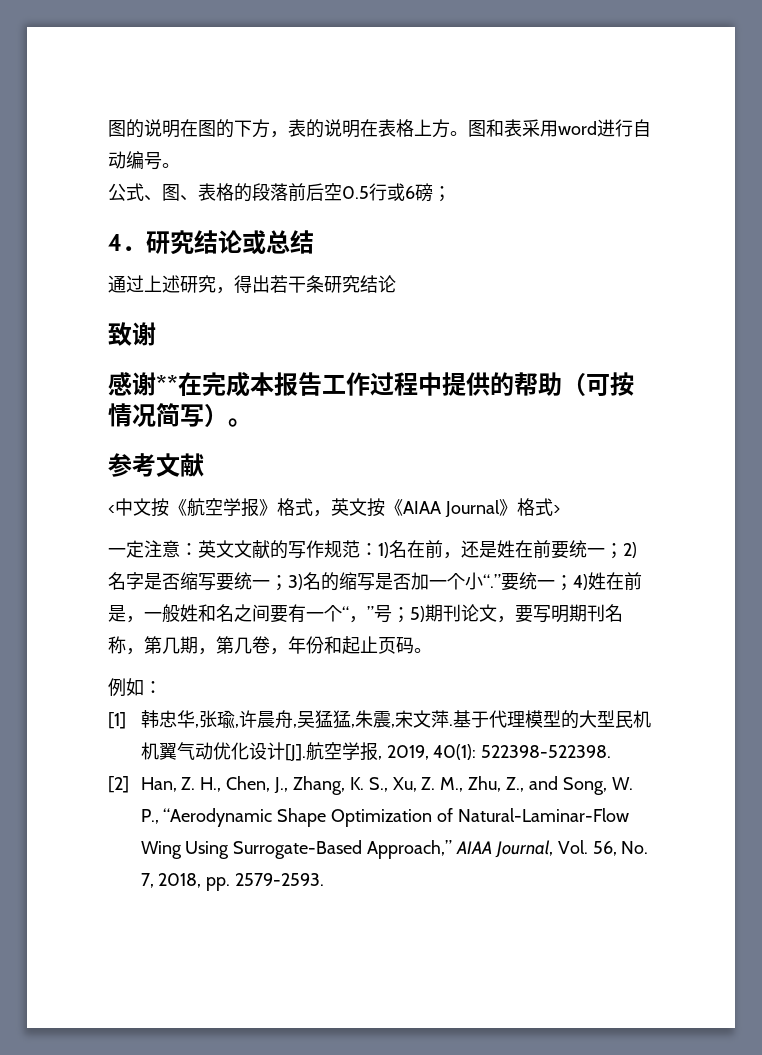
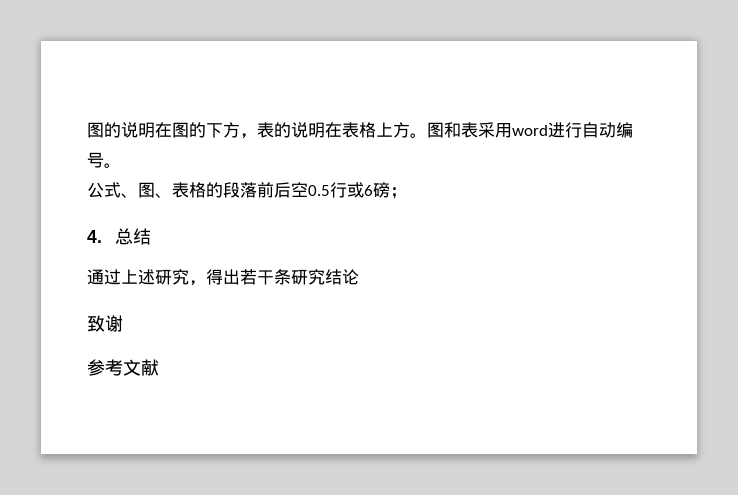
[108,230,266,255] 4．研究结论或 -> [87,230,102,243] 4.
[108,372,634,397] [108,403,252,427] [108,453,204,477] [108,498,560,518] [108,540,637,559] [108,572,642,591] [108,604,623,623] [108,636,432,655] [108,678,162,697] [108,710,651,729] [140,742,612,762] [108,776,633,795] [140,808,629,827] [140,840,649,859] [140,873,325,891] 感谢**在完成本报告工作过程中提供的帮助（可按情况简写）。 // 参考文献 // <中文按《航空学报》格式，英文按《AIAA Journal》格式> // 一定注意：英文文献的写作规范：1)名在前，还是姓在前要统一；2)名字是否缩写要统一；3)名的缩写是否加一个小“.”要统一；4)姓在前是，一般姓和名之间要有一个“，”号；5)期刊论文，要写明期刊名称，第几期，第几卷，年份和起止页码。 // 例如： // [1]韩忠华,张瑜,许晨舟,吴猛猛,朱震,宋文萍.基于代理模型的大型民机机翼气动优化设计[J].航空学报, 2019, 40(1): 522398-522398. // [2] Han, Z. H., Chen, J., Zhang, K. S., Xu, Z. M., Zhu, Z., and Song, W. P., “Aerodynamic Shape Optimization of Natural-Laminar-Flow Wing Using Surrogate-Based Approach,” AIAA Journal, Vol. 56, No. 7, 2018, pp. 2579-2593. -> [87,359,159,376] 参考文献

